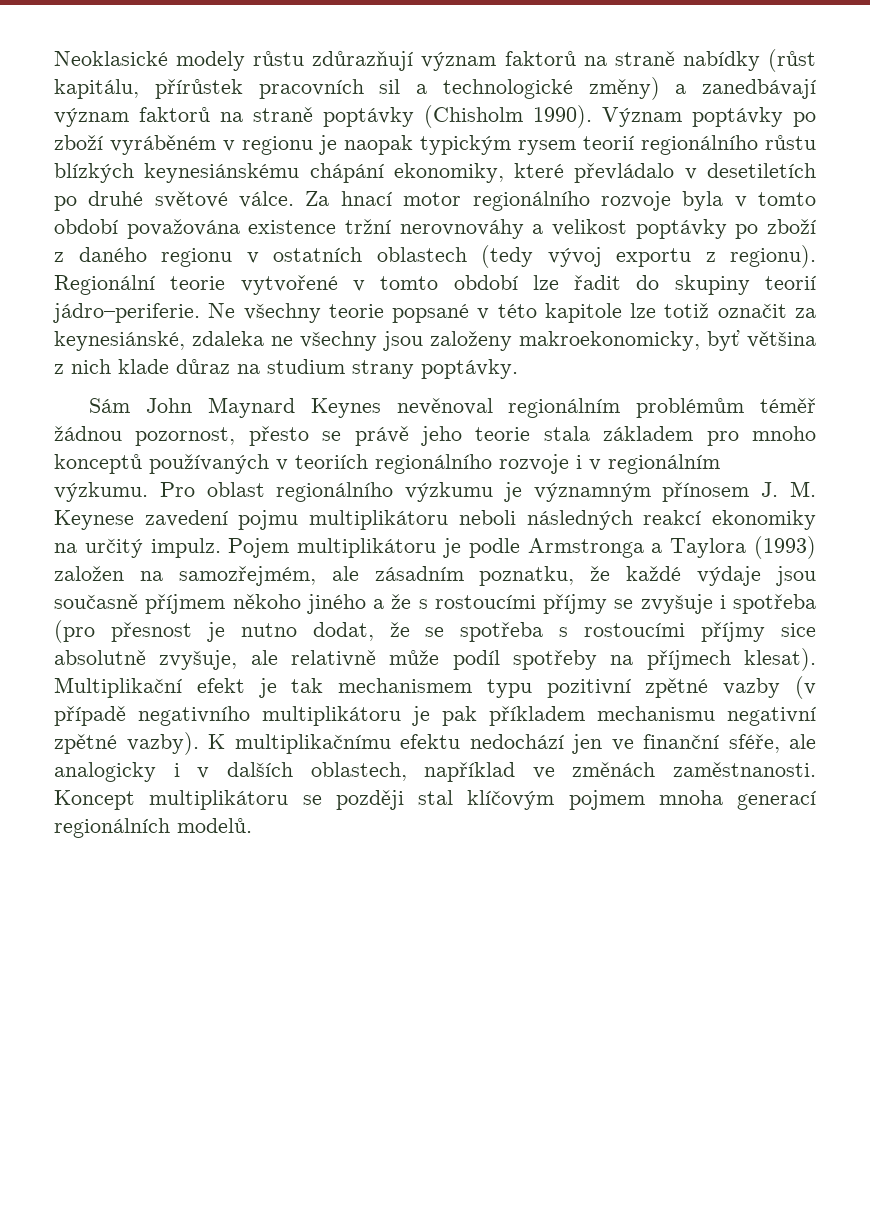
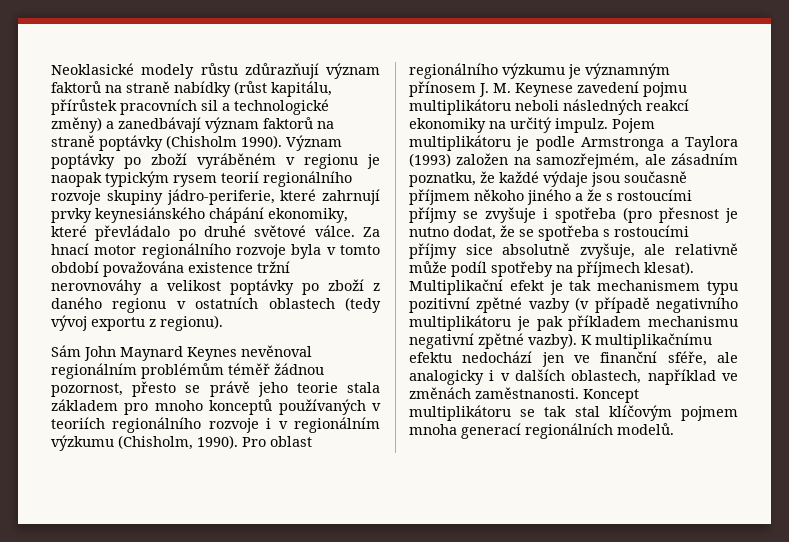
[765,135,816,150] [54,163,300,183] růstu blízkých keynesiánskému -> [51,189,380,205] [51,207,205,223] rozvoje skupiny jádro-periferie, které zahrnují prvky keynesiánského
[684,163,817,180] v desetiletích -> (171, 233) none
[54,275,816,295] [53,303,816,323] [54,330,816,351] [54,359,518,379] Regionální teorie vytvořené v tomto období lze řadit do skupiny teorií jádro–periferie. Ne všechny teorie popsané v této kapitole lze totiž označit za keynesiánské, zdaleka ne všechny jsou založeny makroekonomicky, byť většina z nich klade důraz na studium strany poptávky. -> (223, 323) none
[54,482,148,502] výzkumu. -> [51,435,238,451] výzkumu (Chisholm, 1990).
[335,790,404,810] později -> [544,406,567,417] tak

